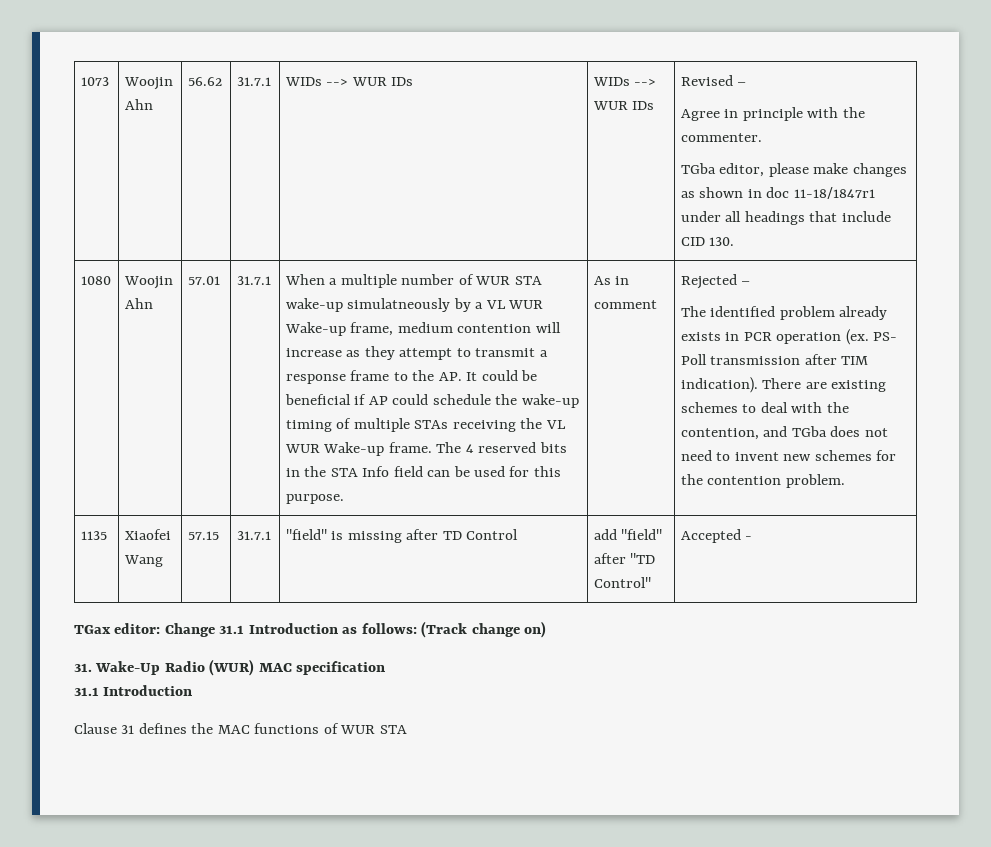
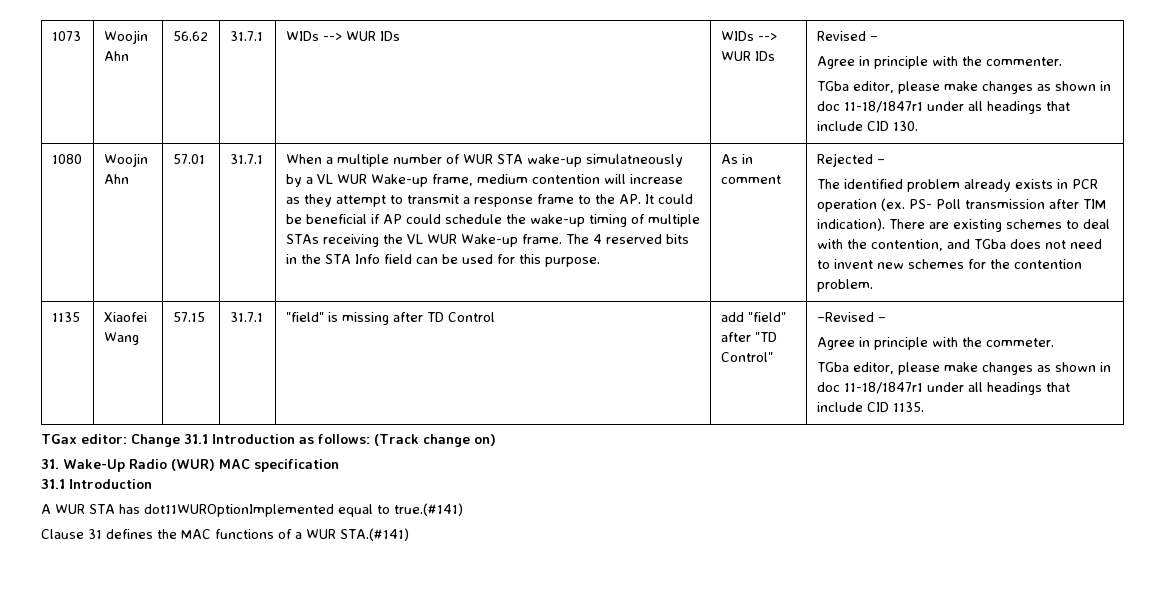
[680,529,753,543] Accepted - -> [816,312,886,322] [816,337,1054,350] [816,362,1111,375] [816,382,1070,395] [816,402,924,412] –Revised – // Agree in principle with the commeter. // TGba editor, please make changes as shown in doc 11-18/1847r1 under all headings that include CID 1135.
(193, 690) none -> [41,503,463,517] // A WUR STA has dot11WUROptionImplemented equal to true.(#141)
[340,725,407,734] WUR STA -> [295,528,409,541] a WUR STA.(#141)

